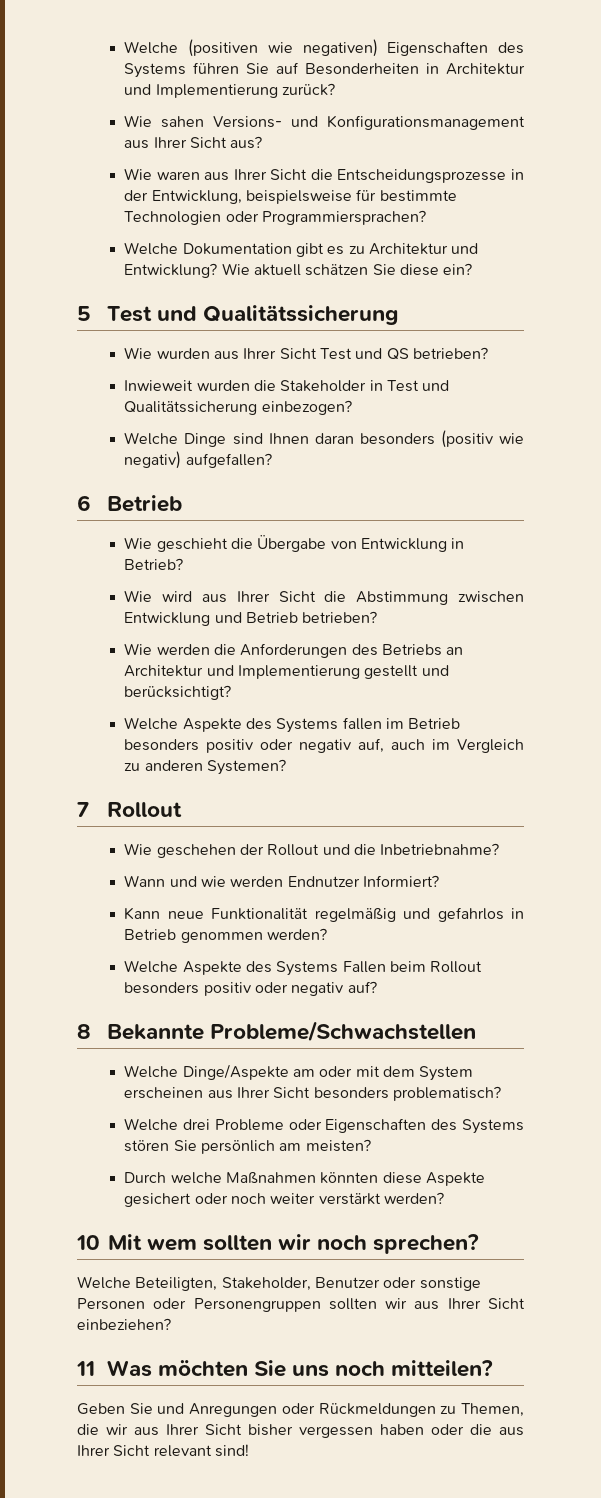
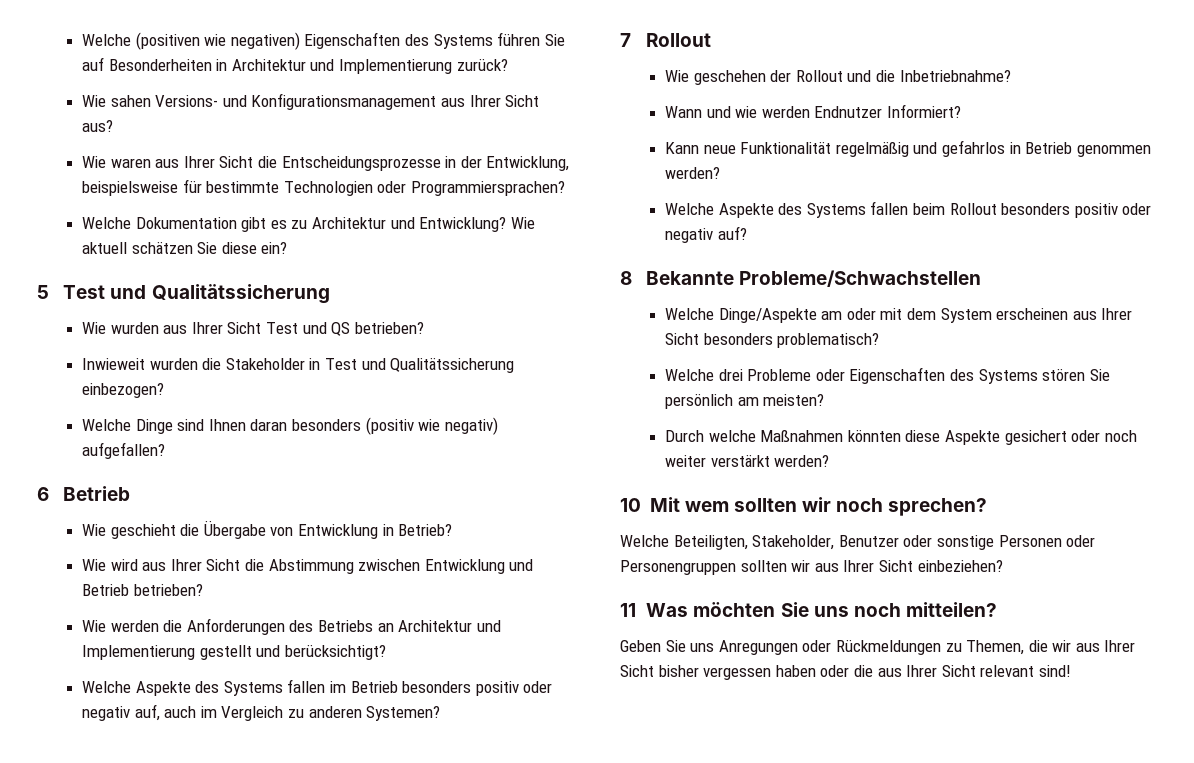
[342,961,386,973] Fallen -> [870,201,909,215] fallen
[157,1403,185,1414] und -> [690,643,715,652] uns

